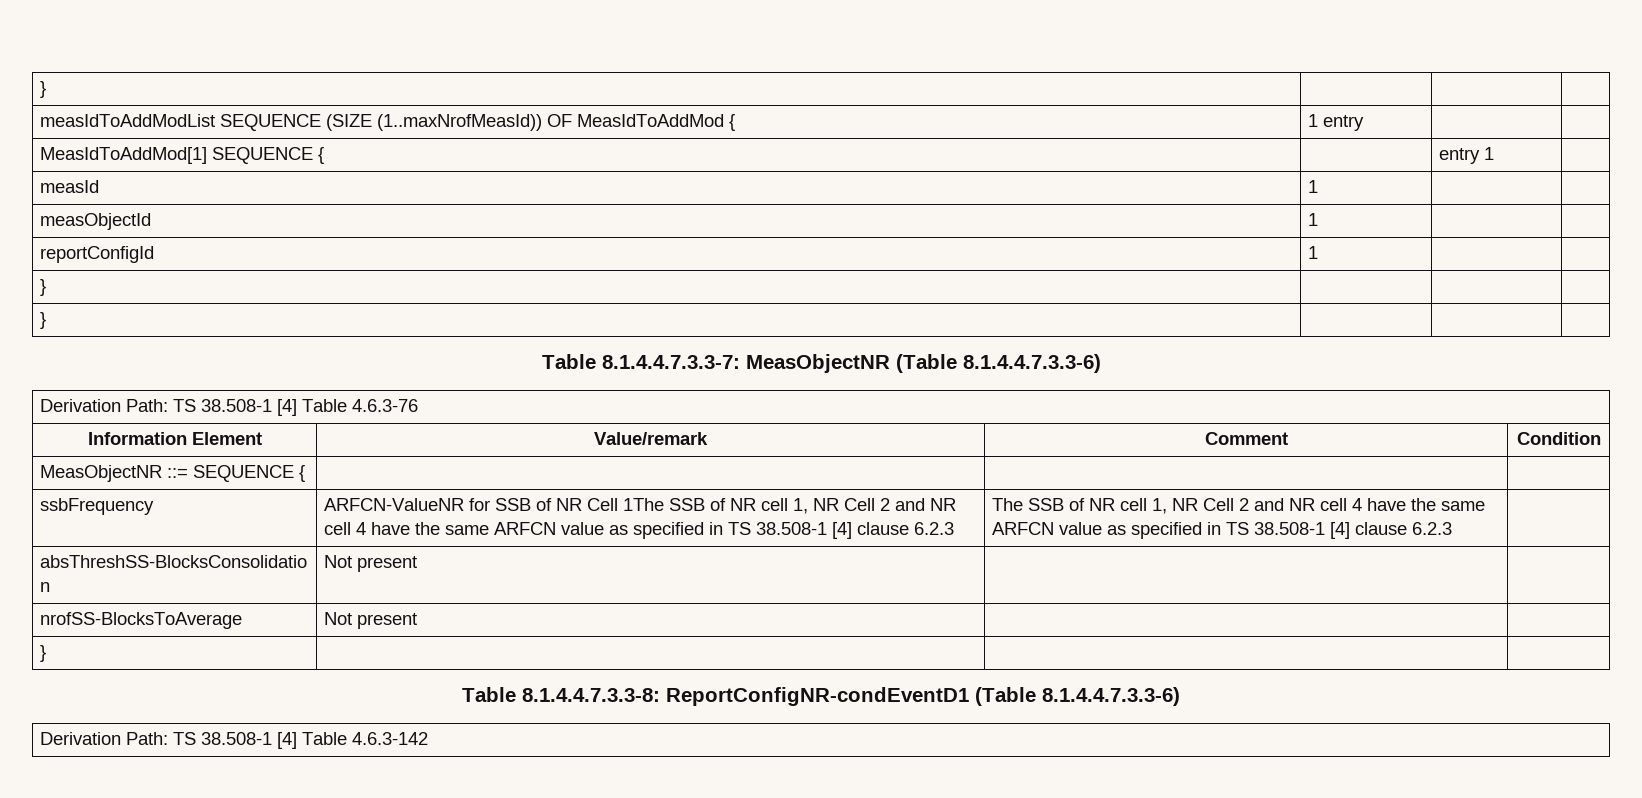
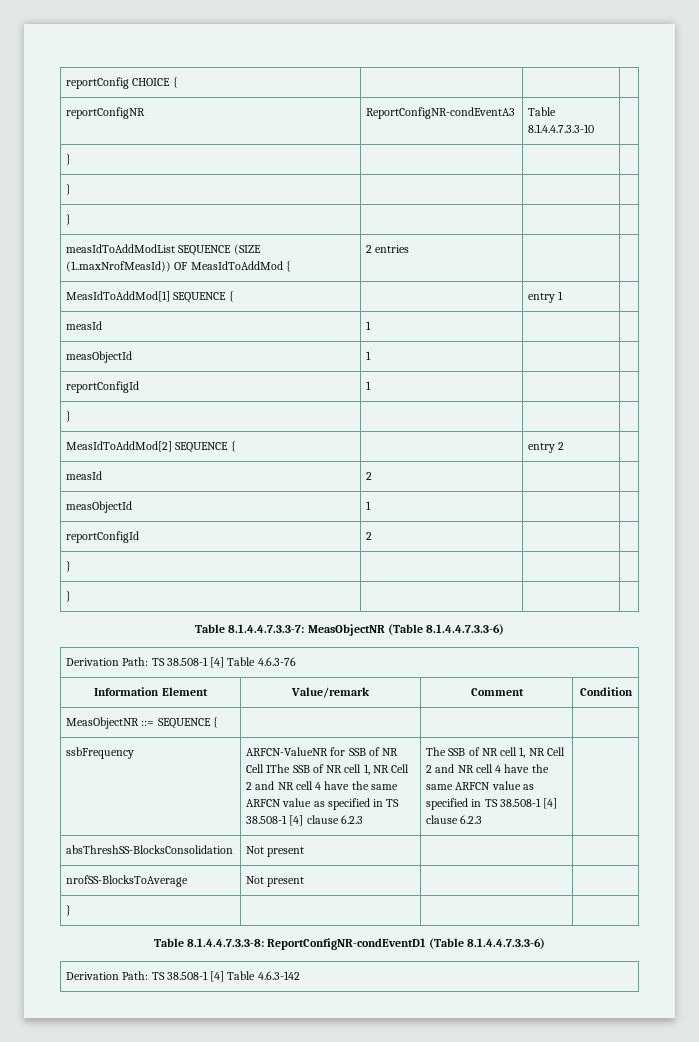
(40, 89) none -> [66,77,178,89] [66,107,146,119] [366,107,516,119] [528,107,557,116] [528,124,595,133] [66,154,72,165] [66,184,72,195] reportConfig CHOICE { | | | // reportConfigNR | ReportConfigNR-condEventA3 | Table 8.1.4.4.7.3.3-10 | // } | | | // } | | | //
[1308,114,1365,131] 1 entry -> [366,245,410,253] 2 entries
(47, 287) none -> [66,441,236,453] [528,442,565,453] [66,471,103,480] [366,472,373,480] [66,501,133,513] [366,501,372,510] [66,531,140,543] [366,532,373,540] [66,561,72,572] // MeasIdToAddMod[2] SEQUENCE { | | entry 2 | // measId | 2 | | // measObjectId | 1 | | // reportConfigId | 2 | | // } | | |

